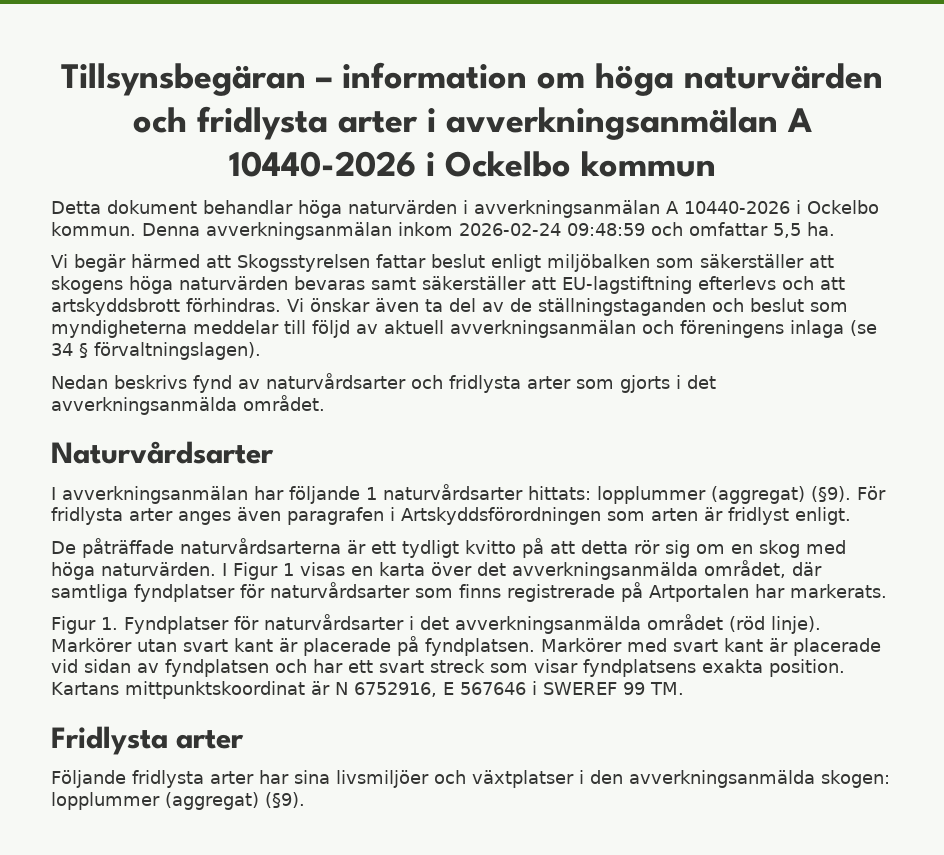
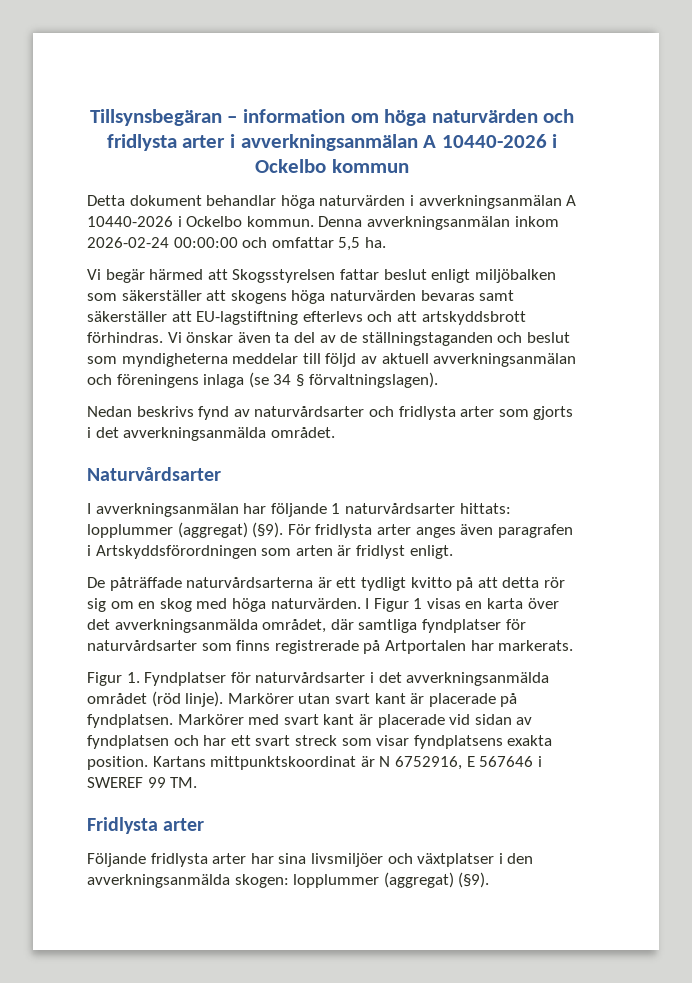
[567,223,645,236] 09:48:59 -> [173,237,238,248] 00:00:00

